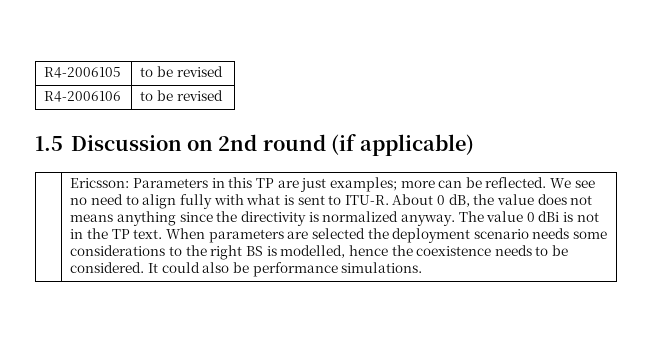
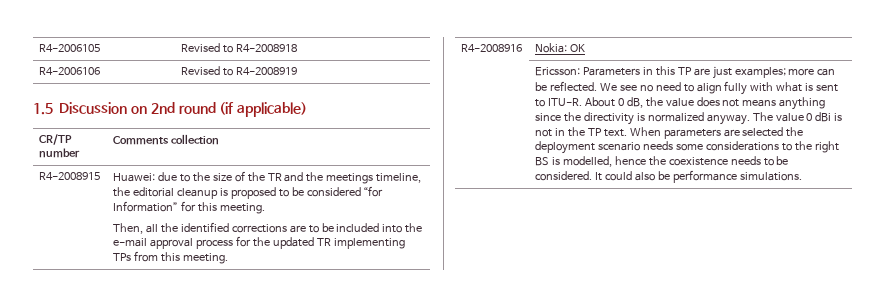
[140,66,223,77] [44,91,122,102] [140,90,223,101] to be revised // R4-2006106 | to be revised -> [180,43,297,53] [38,67,100,75] [180,66,297,76] Revised to R4-2008918 // R4-2006106 | Revised to R4-2008919
(474, 145) none -> [38,134,72,145] [38,148,80,158] [112,134,219,145] [38,172,100,180] [112,171,422,184] [112,186,384,199] [112,201,265,214] [112,222,423,234] [112,236,405,249] [112,251,228,264] [460,44,522,52] [534,43,585,53] // CR/TP number | Comments collection // R4-2008915 | Huawei: due to the size of the TR and the meetings timeline, the editorial cleanup is proposed to be considered “for Information” for this meeting. // Then, all the identified corrections are to be included into the e-mail approval process for the updated TR implementing TPs from this meeting. // R4-2008916 | Nokia: OK

